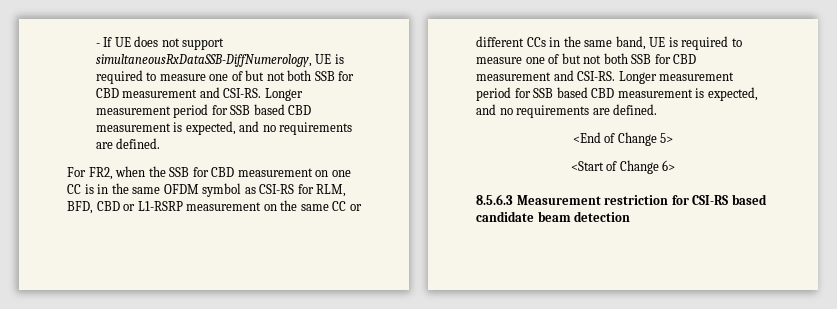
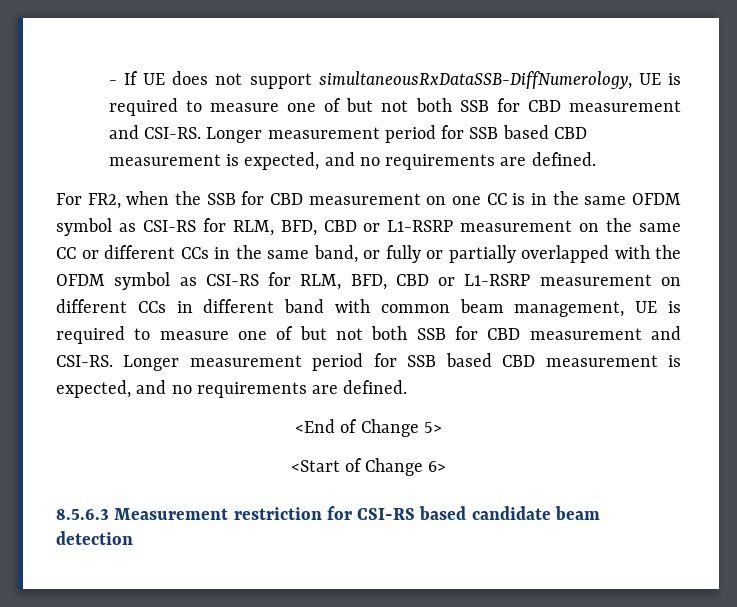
(646, 43) none -> [363,245,681,263] [56,272,681,290] [56,299,625,317] or fully or partially overlapped with the OFDM symbol as CSI-RS for RLM, BFD, CBD or L1-RSRP measurement on different CCs in different band with common beam management,

